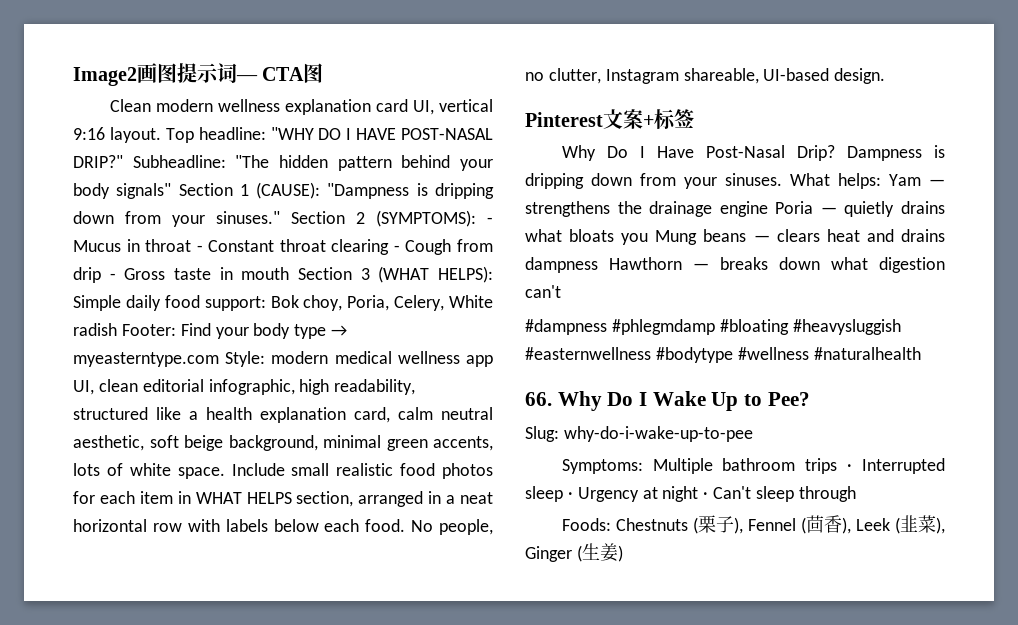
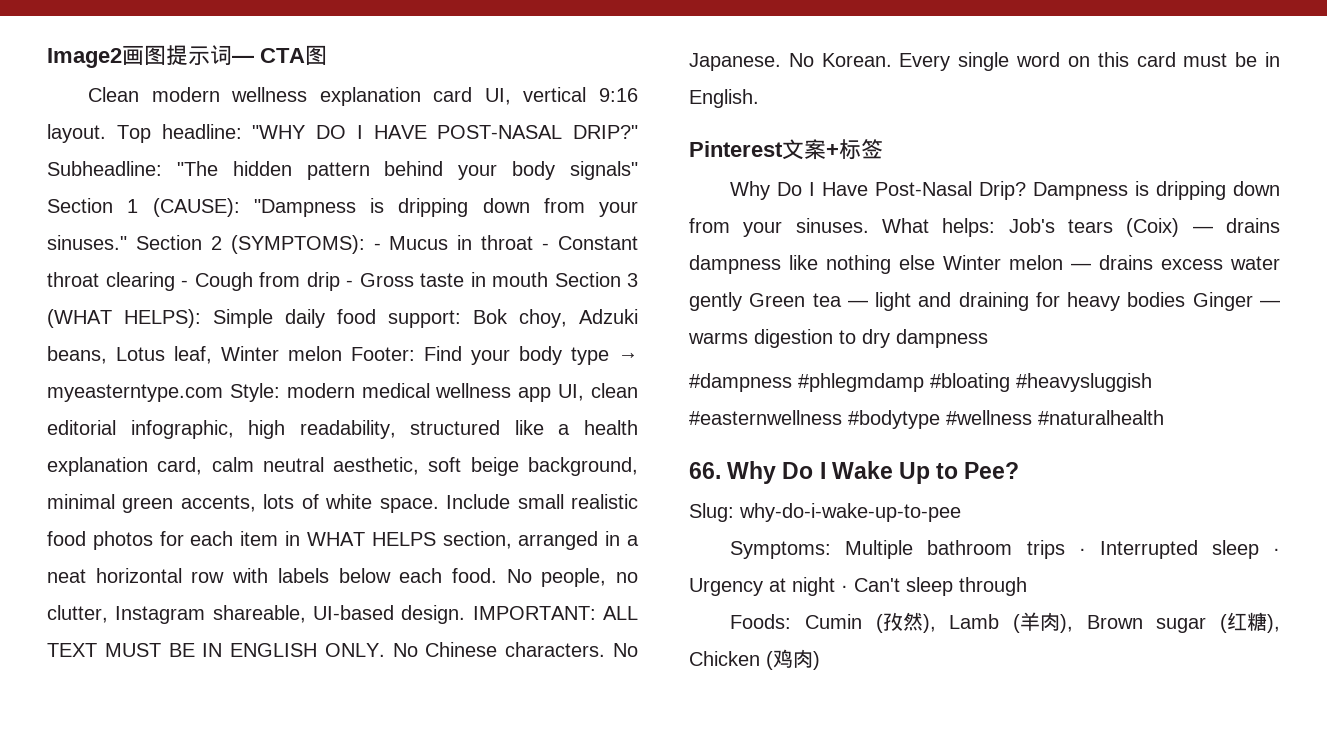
[347,295,493,311] [73,323,117,336] Poria, Celery, White radish -> [579,309,638,324] [47,346,342,364] Adzuki beans, Lotus leaf, Winter melon
(886, 76) none -> [472,606,638,620] [47,642,638,657] [689,52,1280,71] [689,89,759,108] IMPORTANT: ALL TEXT MUST BE IN ENGLISH ONLY. No Chinese characters. No Japanese. No Korean. Every single word on this card must be in English.
[889,174,945,186] [525,201,945,217] [525,229,945,245] [525,257,945,273] [525,285,561,298] Yam — strengthens the drainage engine Poria — quietly drains what bloats you Mung beans — clears heat and drains dampness Hawthorn — breaks down what digestion can't -> [1008,218,1280,237] [689,255,1280,274] [689,292,1280,311] [688,329,988,348] Job's tears (Coix) — drains dampness like nothing else Winter melon — drains excess water gently Green tea — light and draining for heavy bodies Ginger — warms digestion to dry dampness
[615,515,945,534] [525,543,619,562] Chestnuts (栗子), Fennel (茴香), Leek (韭菜), Ginger (生姜 -> [804,612,1280,633] [689,649,813,670] Cumin (孜然), Lamb (羊肉), Brown sugar (红糖), Chicken (鸡肉

